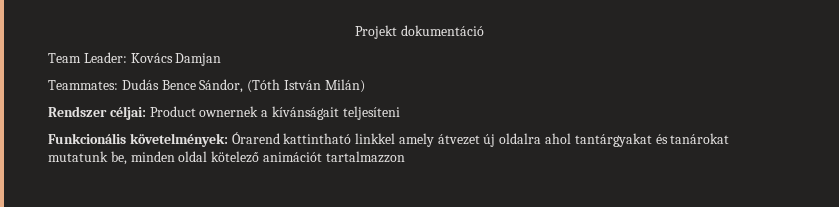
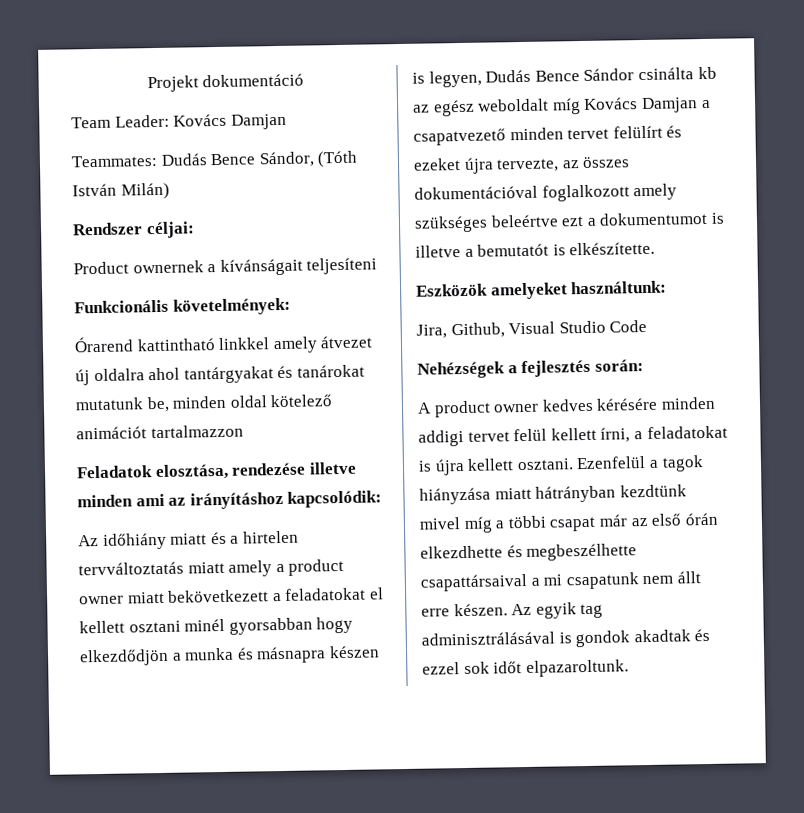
(146, 113) none -> (195, 230) //
(228, 140) none -> (291, 306) //
(405, 157) none -> [76,461,357,481] [77,490,383,510] [78,530,299,550] [78,558,345,577] [79,587,384,605] [79,616,354,635] [79,645,380,667] [412,66,717,88] [413,97,711,117] [413,125,683,146] [413,156,631,174] [414,183,678,202] [414,211,725,233] [415,241,656,258] [416,280,668,300] [416,319,648,339] [417,359,644,379] [417,396,716,418] [418,425,728,447] [418,455,704,476] [419,484,687,505] [419,512,718,533] [420,543,638,561] [420,571,701,592] [421,602,604,619] [421,628,711,648] [422,659,629,678] // Feladatok elosztása, rendezése illetve minden ami az irányításhoz kapcsolódik: // Az időhiány miatt és a hirtelen tervváltoztatás miatt amely a product owner miatt bekövetkezett a feladatokat el kellett osztani minél gyorsabban hogy elkezdődjön a munka és másnapra készen is legyen, Dudás Bence Sándor csinálta kb az egész weboldalt míg Kovács Damjan a csapatvezető minden tervet felülírt és ezeket újra tervezte, az összes dokumentációval foglalkozott amely szükséges beleértve ezt a dokumentumot is illetve a bemutatót is elkészítette. // Eszközök amelyeket használtunk: // Jira, Github, Visual Studio Code // Nehézségek a fejlesztés során: // A product owner kedves kérésére minden addigi tervet felül kellett írni, a feladatokat is újra kellett osztani. Ezenfelül a tagok hiányzása miatt hátrányban kezdtünk mivel míg a többi csapat már az első órán elkezdhette és megbeszélhette csapattársaival a mi csapatunk nem állt erre készen. Az egyik tag adminisztrálásával is gondok akadtak és ezzel sok időt elpazaroltunk.

